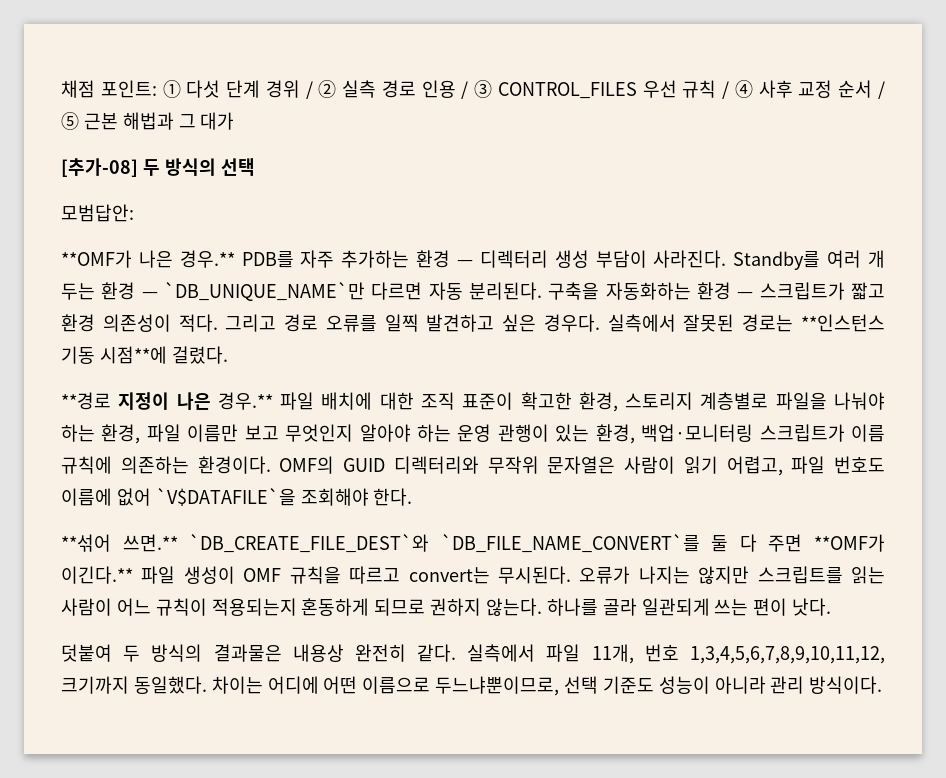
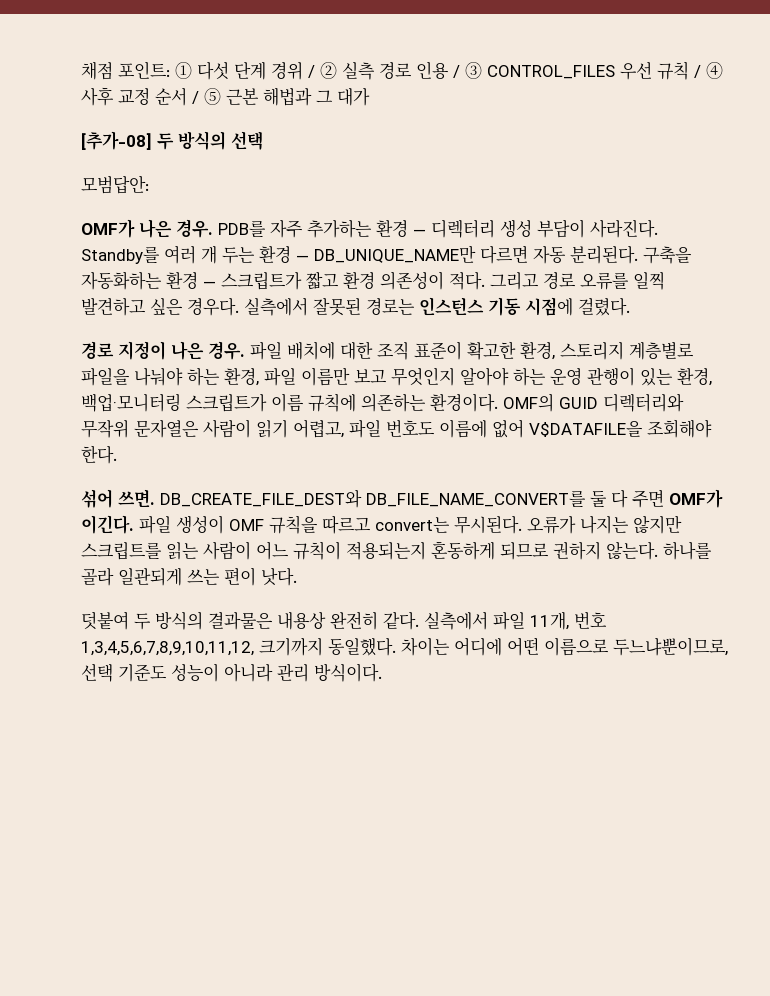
[61,250,235,268] **OMF가 나은 경우.** -> [81,219,213,238] OMF가 나은 경우.
[164,282,365,301] `DB_UNIQUE_NAME`만 -> [314,245,476,263] DB_UNIQUE_NAME만
[800,314,885,332] [61,346,167,364] **인스턴스 기동 시점**에 -> [419,297,573,316] 인스턴스 기동 시점에
[61,392,111,410] **경로 -> [81,341,114,359] 경로
[217,392,273,410] 경우.** -> [208,341,245,360] 경우.
[155,488,296,506] `V$DATAFILE`을 -> [529,421,643,437] V$DATAFILE을
[61,534,700,553] **섞어 쓰면.** `DB_CREATE_FILE_DEST`와 `DB_FILE_NAME_CONVERT`를 -> [81,489,586,508] 섞어 쓰면. DB_CREATE_FILE_DEST와 DB_FILE_NAME_CONVERT를
[814,534,885,552] [61,566,133,584] **OMF가 이긴다.** -> [669,489,723,508] [81,515,134,534] OMF가 이긴다.

